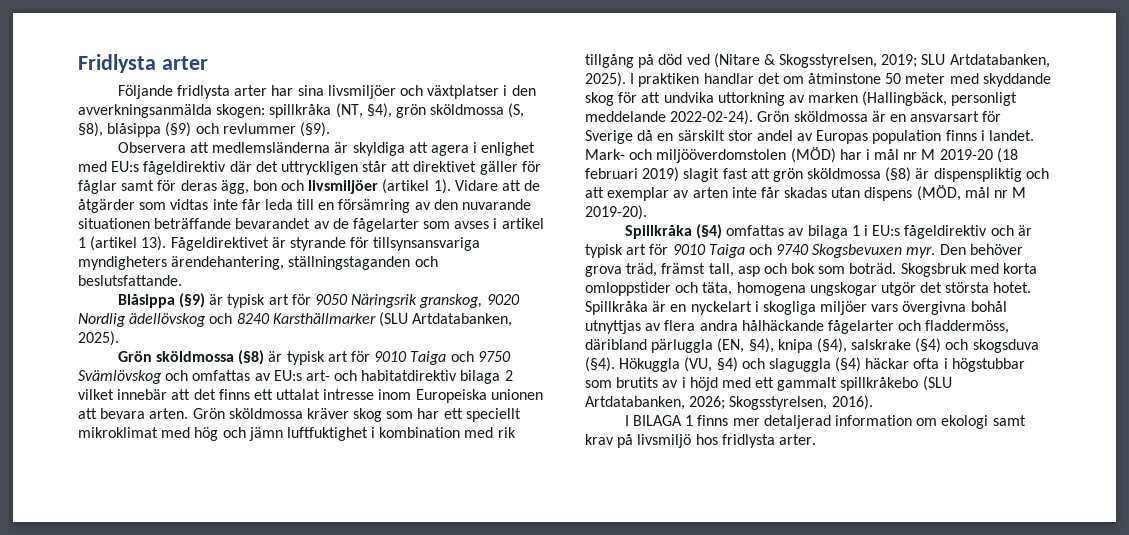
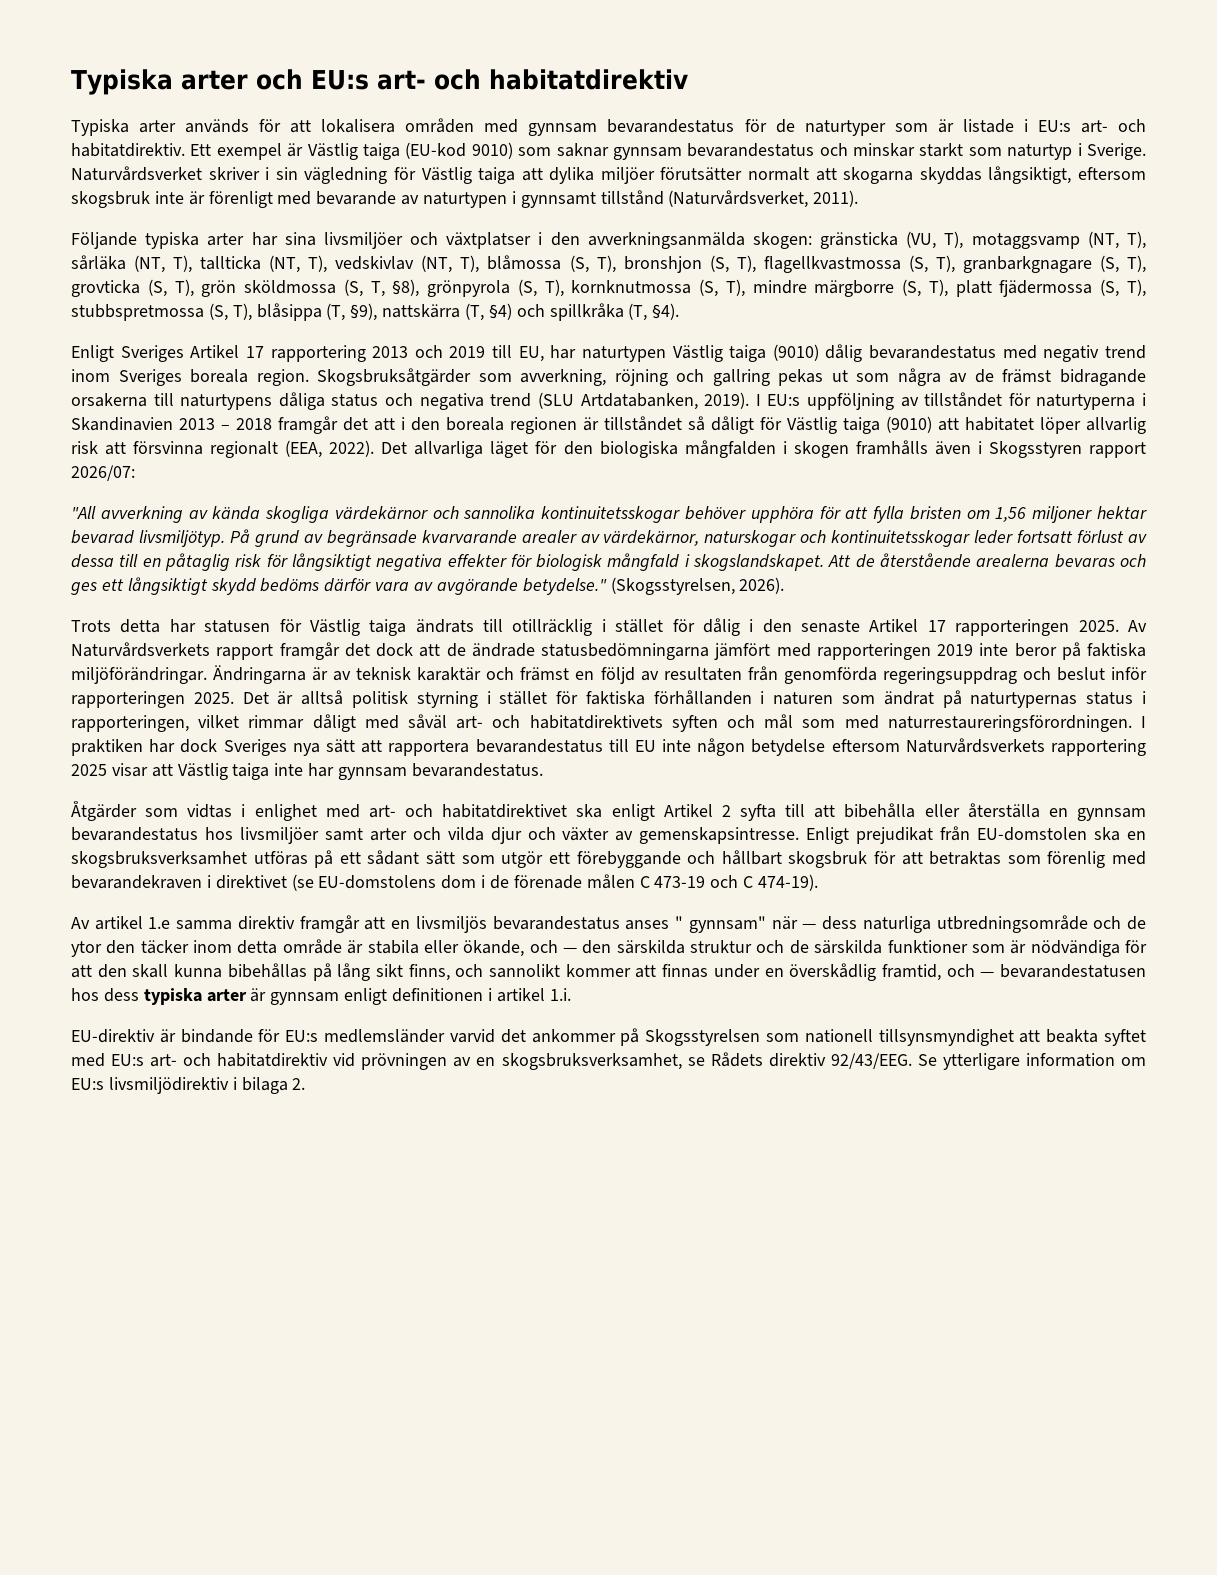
[78,54,208,73] Fridlysta arter -> [71,69,688,95] [71,118,1147,136] [71,142,1147,160] [71,166,1147,184] [71,190,859,208] Typiska arter och EU:s art- och habitatdirektiv // Typiska arter används för att lokalisera områden med gynnsam bevarandestatus för de naturtyper som är listade i EU:s art- och habitatdirektiv. Ett exempel är Västlig taiga (EU-kod 9010) som saknar gynnsam bevarandestatus och minskar starkt som naturtyp i Sverige. Naturvårdsverket skriver i sin vägledning för Västlig taiga att dylika miljöer förutsätter normalt att skogarna skyddas långsiktigt, eftersom skogsbruk inte är förenligt med bevarande av naturtypen i gynnsamt tillstånd (Naturvårdsverket, 2011).
[177,85,231,99] fridlysta -> [145,232,200,249] typiska
[269,103,525,118] [78,122,330,137] [117,142,536,156] [78,161,541,175] [78,179,541,194] [78,199,532,213] [78,218,544,232] [78,236,481,251] [78,256,438,270] [78,275,182,286] [117,293,520,308] [78,312,513,327] [78,331,119,346] [117,350,511,365] [78,370,513,384] [78,389,543,403] [78,408,521,422] [78,427,516,441] [585,53,1050,68] [585,72,1051,87] [585,91,1018,106] [585,110,1002,125] [585,130,1035,144] [585,147,1018,163] [585,167,1049,182] [585,185,1027,201] [585,205,647,220] [624,224,1032,239] [585,244,1023,258] [585,263,1038,277] [585,282,1032,296] [585,301,1007,315] [585,320,1010,334] [585,338,1039,353] [585,357,1025,372] [585,376,952,391] [585,395,873,410] [624,415,1026,429] [585,434,816,448] spillkråka (NT, §4), grön sköldmossa (S, §8), blåsippa (§9) och revlummer (§9). // Observera att medlemsländerna är skyldiga att agera i enlighet med EU:s fågeldirektiv där det uttryckligen står att direktivet gäller för fåglar samt för deras ägg, bon och livsmiljöer (artikel 1). Vidare att de åtgärder som vidtas inte får leda till en försämring av den nuvarande situationen beträffande bevarandet av de fågelarter som avses i artikel 1 (artikel 13). Fågeldirektivet är styrande för tillsynsansvariga myndigheters ärendehantering, ställningstaganden och beslutsfattande. // Blåsippa (§9) är typisk art för 9050 Näringsrik granskog, 9020 Nordlig ädellövskog och 8240 Karsthällmarker (SLU Artdatabanken, 2025). // Grön sköldmossa (§8) är typisk art för 9010 Taiga och 9750 Svämlövskog och omfattas av EU:s art- och habitatdirektiv bilaga 2 vilket innebär att det finns ett uttalat intresse inom Europeiska unionen att bevara arten. Grön sköldmossa kräver skog som har ett speciellt mikroklimat med hög och jämn luftfuktighet i kombination med rik tillgång på död ved (Nitare & Skogsstyrelsen, 2019; SLU Artdatabanken, 2025). I praktiken handlar det om åtminstone 50 meter med skyddande skog för att undvika uttorkning av marken (Hallingbäck, personligt meddelande 2022-02-24). Grön sköldmossa är en ansvarsart för Sverige då en särskilt stor andel av Europas population finns i landet. Mark- och miljööverdomstolen (MÖD) har i mål nr M 2019-20 (18 februari 2019) slagit fast att grön sköldmossa (§8) är dispenspliktig och att exemplar av arten inte får skadas utan dispens (MÖD, mål nr M 2019-20). // Spillkråka (§4) omfattas av bilaga 1 i EU:s fågeldirektiv och är typisk art för 9010 Taiga och 9740 Skogsbevuxen myr. Den behöver grova träd, främst tall, asp och bok som boträd. Skogsbruk med korta omloppstider och täta, homogena ungskogar utgör det största hotet. Spillkråka är en nyckelart i skogliga miljöer vars övergivna bohål utnyttjas av flera andra hålhäckande fågelarter och fladdermöss, däribland pärluggla (EN, §4), knipa (§4), salskrake (§4) och skogsduva (§4). Hökuggla (VU, §4) och slaguggla (§4) häckar ofta i högstubbar som brutits av i höjd med ett gammalt spillkråkebo (SLU Artdatabanken, 2026; Skogsstyrelsen, 2016). // I BILAGA 1 finns mer detaljerad information om ekologi samt krav på livsmiljö hos fridlysta arter. -> [820,231,1146,249] [71,255,1146,273] [71,279,1147,297] [71,303,680,321] [71,344,1147,362] [71,368,1146,386] [71,392,1146,410] [71,416,1146,434] [71,440,1147,458] [71,465,135,481] [71,506,1148,523] [71,529,1147,547] [71,553,1146,571] [71,577,785,595] [71,618,1148,636] [71,642,1146,660] [71,665,1148,684] [71,690,1146,708] [71,714,1147,732] [71,738,1146,756] [71,763,543,780] [71,801,1146,821] [71,826,1147,844] [71,850,1146,868] [71,874,819,891] [71,915,1146,933] [71,939,1148,957] [71,963,1147,981] [71,988,571,1005] [71,1028,1146,1046] [71,1052,1147,1070] [71,1077,306,1094] gränsticka (VU, T), motaggsvamp (NT, T), sårläka (NT, T), tallticka (NT, T), vedskivlav (NT, T), blåmossa (S, T), bronshjon (S, T), flagellkvastmossa (S, T), granbarkgnagare (S, T), grovticka (S, T), grön sköldmossa (S, T, §8), grönpyrola (S, T), kornknutmossa (S, T), mindre märgborre (S, T), platt fjädermossa (S, T), stubbspretmossa (S, T), blåsippa (T, §9), nattskärra (T, §4) och spillkråka (T, §4). // Enligt Sveriges Artikel 17 rapportering 2013 och 2019 till EU, har naturtypen Västlig taiga (9010) dålig bevarandestatus med negativ trend inom Sveriges boreala region. Skogsbruksåtgärder som avverkning, röjning och gallring pekas ut som några av de främst bidragande orsakerna till naturtypens dåliga status och negativa trend (SLU Artdatabanken, 2019). I EU:s uppföljning av tillståndet för naturtyperna i Skandinavien 2013 – 2018 framgår det att i den boreala regionen är tillståndet så dåligt för Västlig taiga (9010) att habitatet löper allvarlig risk att försvinna regionalt (EEA, 2022). Det allvarliga läget för den biologiska mångfalden i skogen framhålls även i Skogsstyren rapport 2026/07: // "All avverkning av kända skogliga värdekärnor och sannolika kontinuitetsskogar behöver upphöra för att fylla bristen om 1,56 miljoner hektar bevarad livsmiljötyp. På grund av begränsade kvarvarande arealer av värdekärnor, naturskogar och kontinuitetsskogar leder fortsatt förlust av dessa till en påtaglig risk för långsiktigt negativa effekter för biologisk mångfald i skogslandskapet. Att de återstående arealerna bevaras och ges ett långsiktigt skydd bedöms därför vara av avgörande betydelse." (Skogsstyrelsen, 2026). // Trots detta har statusen för Västlig taiga ändrats till otillräcklig i stället för dålig i den senaste Artikel 17 rapporteringen 2025. Av Naturvårdsverkets rapport framgår det dock att de ändrade statusbedömningarna jämfört med rapporteringen 2019 inte beror på faktiska miljöförändringar. Ändringarna är av teknisk karaktär och främst en följd av resultaten från genomförda regeringsuppdrag och beslut inför rapporteringen 2025. Det är alltså politisk styrning i stället för faktiska förhållanden i naturen som ändrat på naturtypernas status i rapporteringen, vilket rimmar dåligt med såväl art- och habitatdirektivets syften och mål som med naturrestaureringsförordningen. I praktiken har dock Sveriges nya sätt att rapportera bevarandestatus till EU inte någon betydelse eftersom Naturvårdsverkets rapportering 2025 visar att Västlig taiga inte har gynnsam bevarandestatus. // Åtgärder som vidtas i enlighet med art- och habitatdirektivet ska enligt Artikel 2 syfta till att bibehålla eller återställa en gynnsam bevarandestatus hos livsmiljöer samt arter och vilda djur och växter av gemenskapsintresse. Enligt prejudikat från EU-domstolen ska en skogsbruksverksamhet utföras på ett sådant sätt som utgör ett förebyggande och hållbart skogsbruk för att betraktas som förenlig med bevarandekraven i direktivet (se EU-domstolens dom i de förenade målen C 473-19 och C 474-19). // Av artikel 1.e samma direktiv framgår att en livsmiljös bevarandestatus anses " gynnsam" när — dess naturliga utbredningsområde och de ytor den täcker inom detta område är stabila eller ökande, och — den särskilda struktur och de särskilda funktioner som är nödvändiga för att den skall kunna bibehållas på lång sikt finns, och sannolikt kommer att finnas under en överskådlig framtid, och — bevarandestatusen hos dess typiska arter är gynnsam enligt definitionen i artikel 1.i. // EU-direktiv är bindande för EU:s medlemsländer varvid det ankommer på Skogsstyrelsen som nationell tillsynsmyndighet att beakta syftet med EU:s art- och habitatdirektiv vid prövningen av en skogsbruksverksamhet, se Rådets direktiv 92/43/EEG. Se ytterligare information om EU:s livsmiljödirektiv i bilaga 2.

